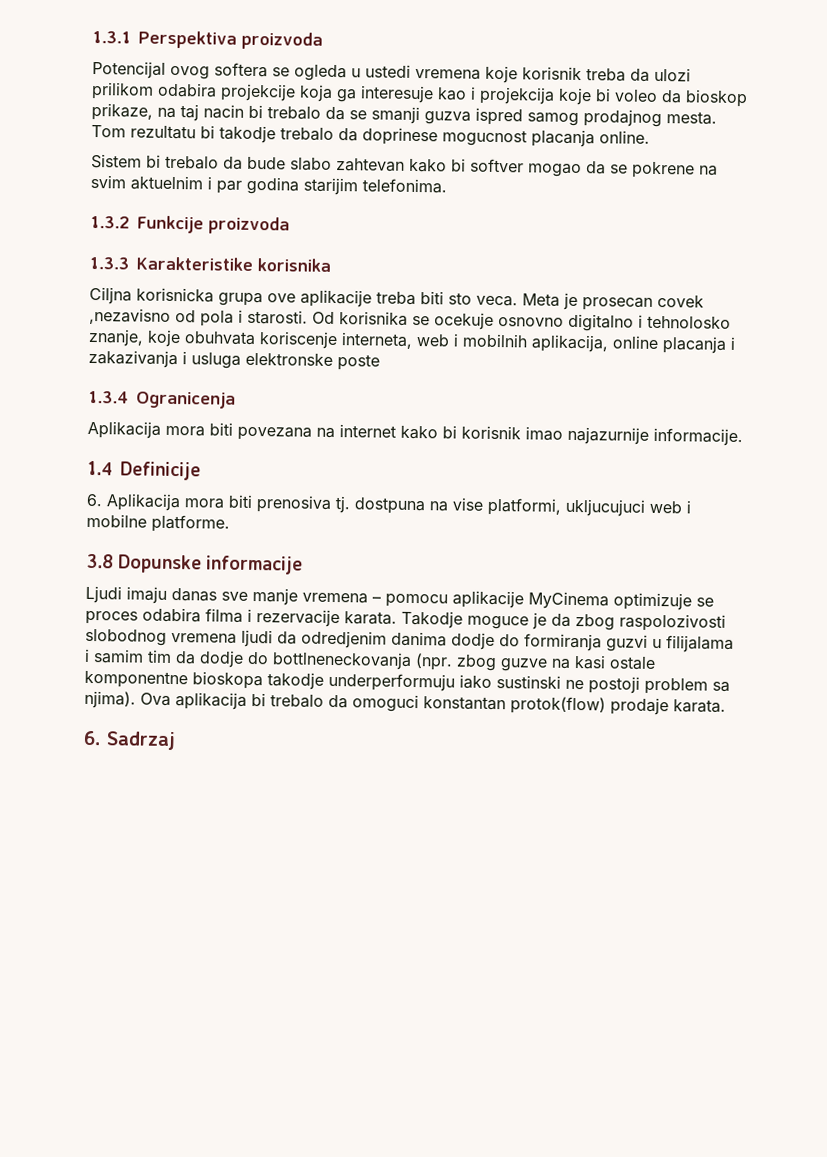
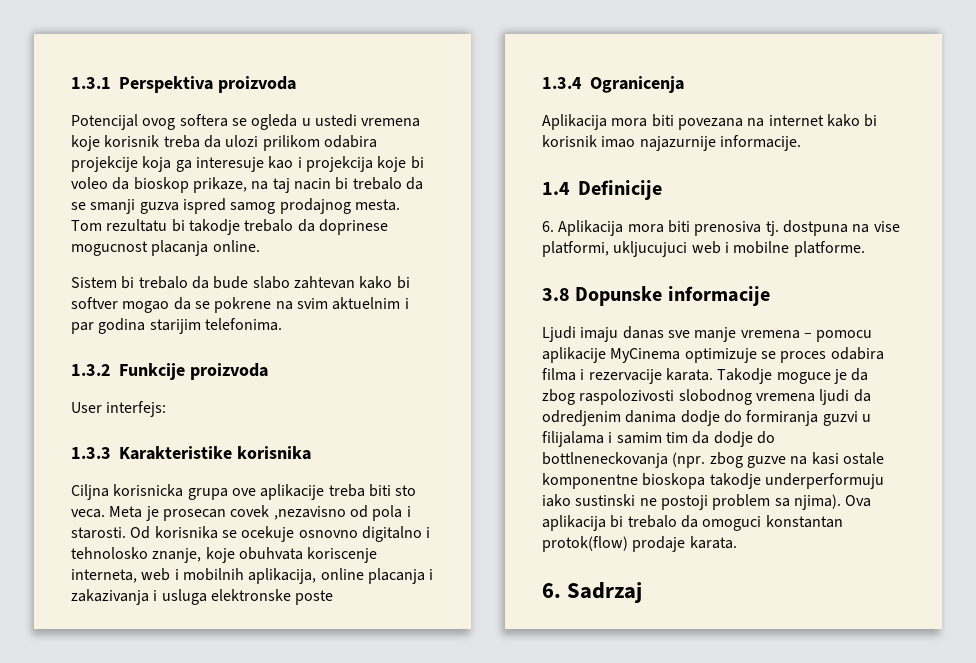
(290, 225) none -> [71,401,167,417] // User interfejs:

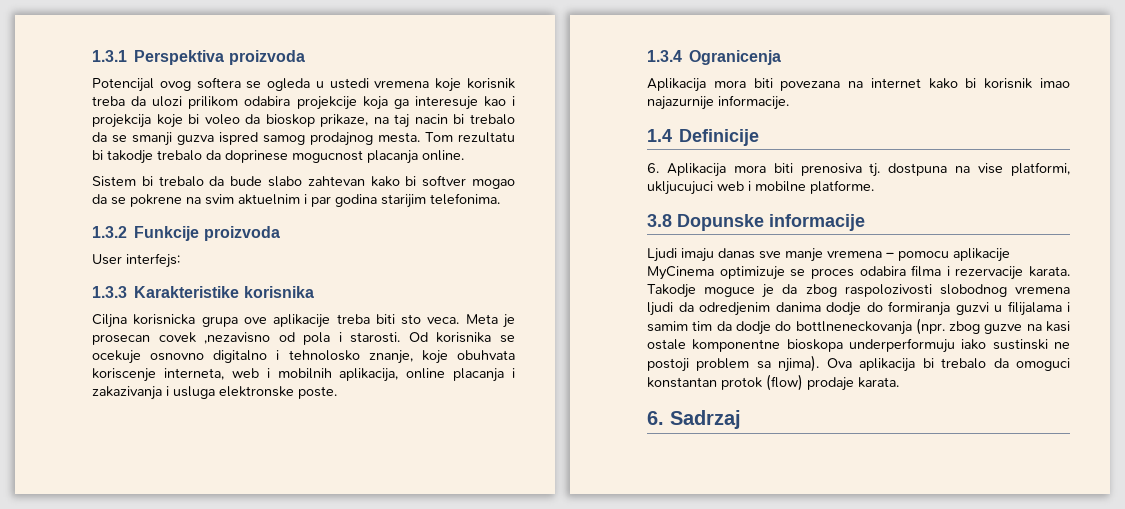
[295,590,334,605] poste -> [298,386,337,399] poste.
[709,473,761,489] takodje -> (843, 345) none
[542,536,628,552] protok(flow) -> [721,374,803,391] protok (flow)

